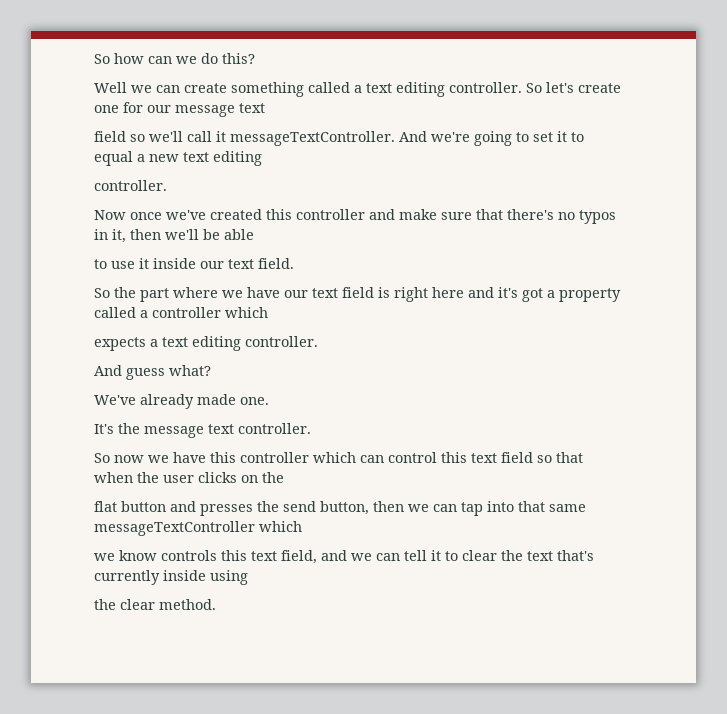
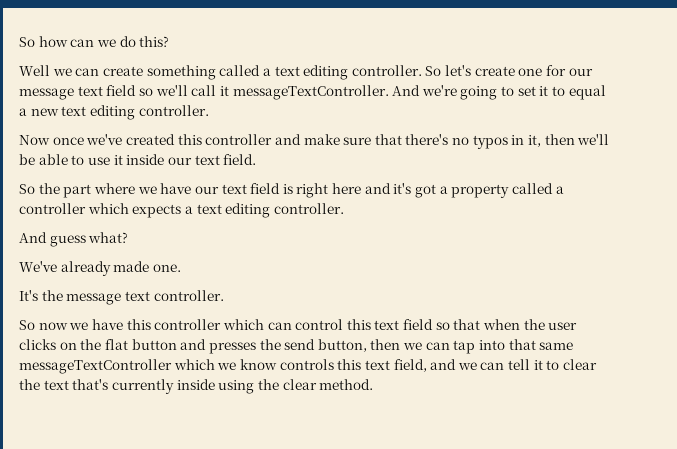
(265, 108) // -> (103, 91) none
(262, 158) // -> (135, 112) none
(254, 234) // -> (68, 159) none
(268, 312) // -> (129, 208) none
(284, 477) // -> (102, 344) none
(302, 526) // -> (215, 364) none
(248, 577) // -> (255, 387) none

